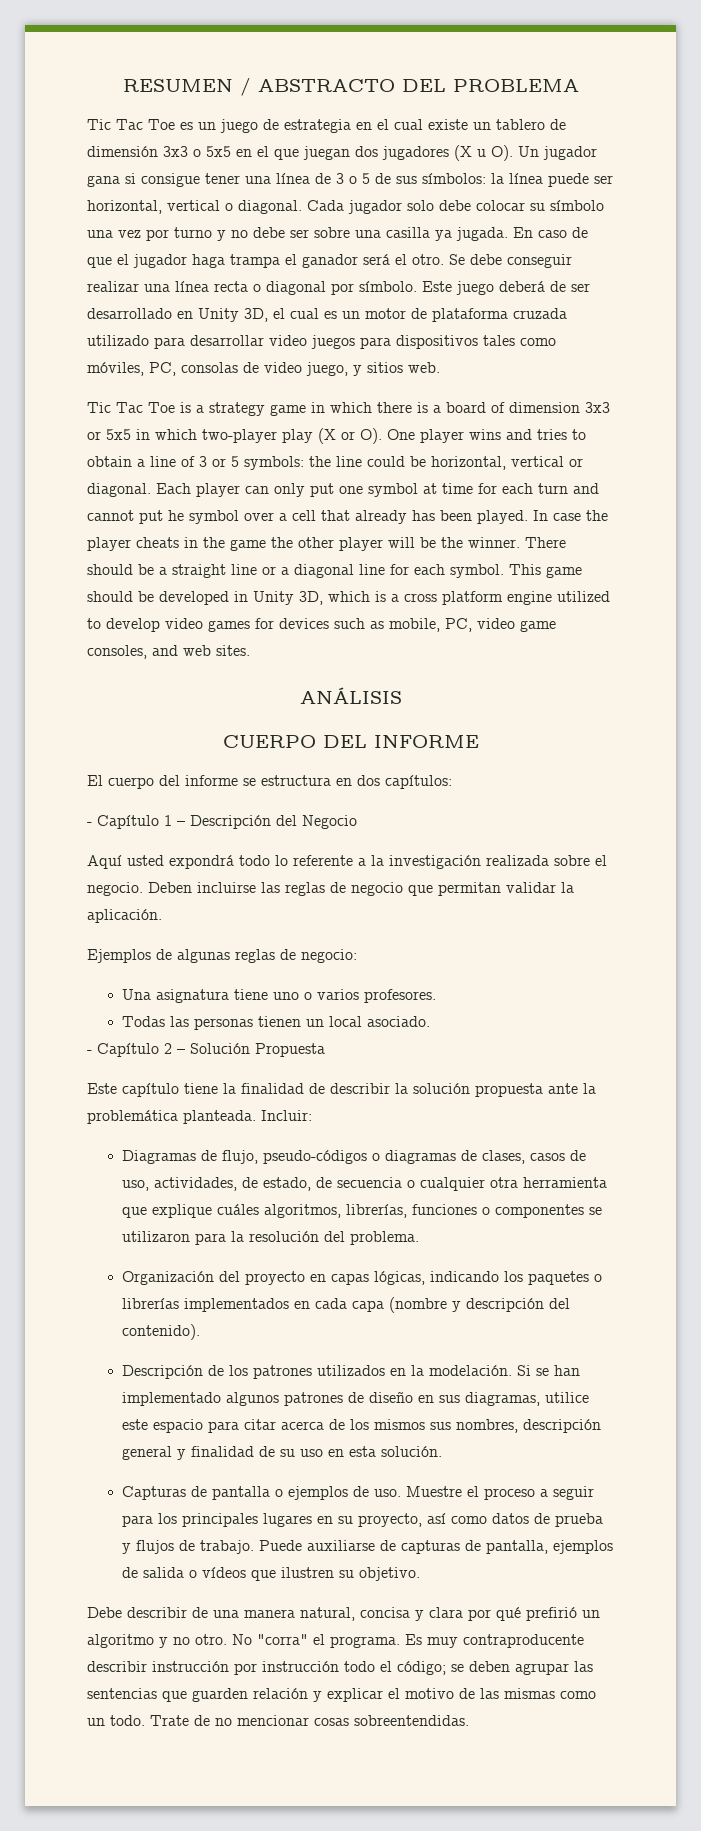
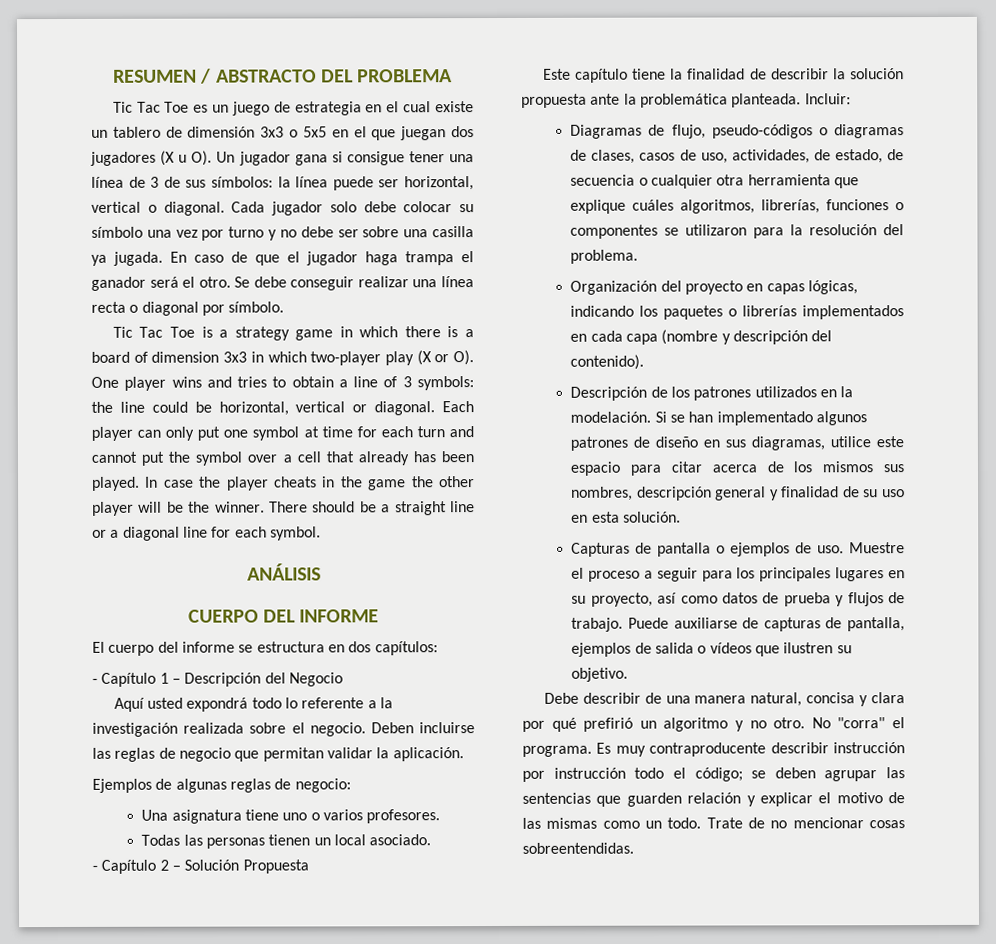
[349,173,370,184] o 5 -> (160, 182) none
[422,281,590,295] [87,308,567,322] [87,335,556,349] [87,362,440,376] Este juego deberá de ser desarrollado en Unity 3D, el cual es un motor de plataforma cruzada utilizado para desarrollar video juegos para dispositivos tales como móviles, PC, consolas de video juego, y sitios web. -> (285, 307) none
[87,429,131,440] or 5x5 -> (248, 357) none
[212,456,239,467] or 5 -> (412, 382) none
[168,510,184,521] he -> [168,451,191,463] the
[509,564,582,578] [87,591,610,605] [87,618,556,632] [87,645,250,659] This game should be developed in Unity 3D, which is a cross platform engine utilized to develop video games for devices such as mobile, PC, video game consoles, and web sites. -> (321, 533) none

